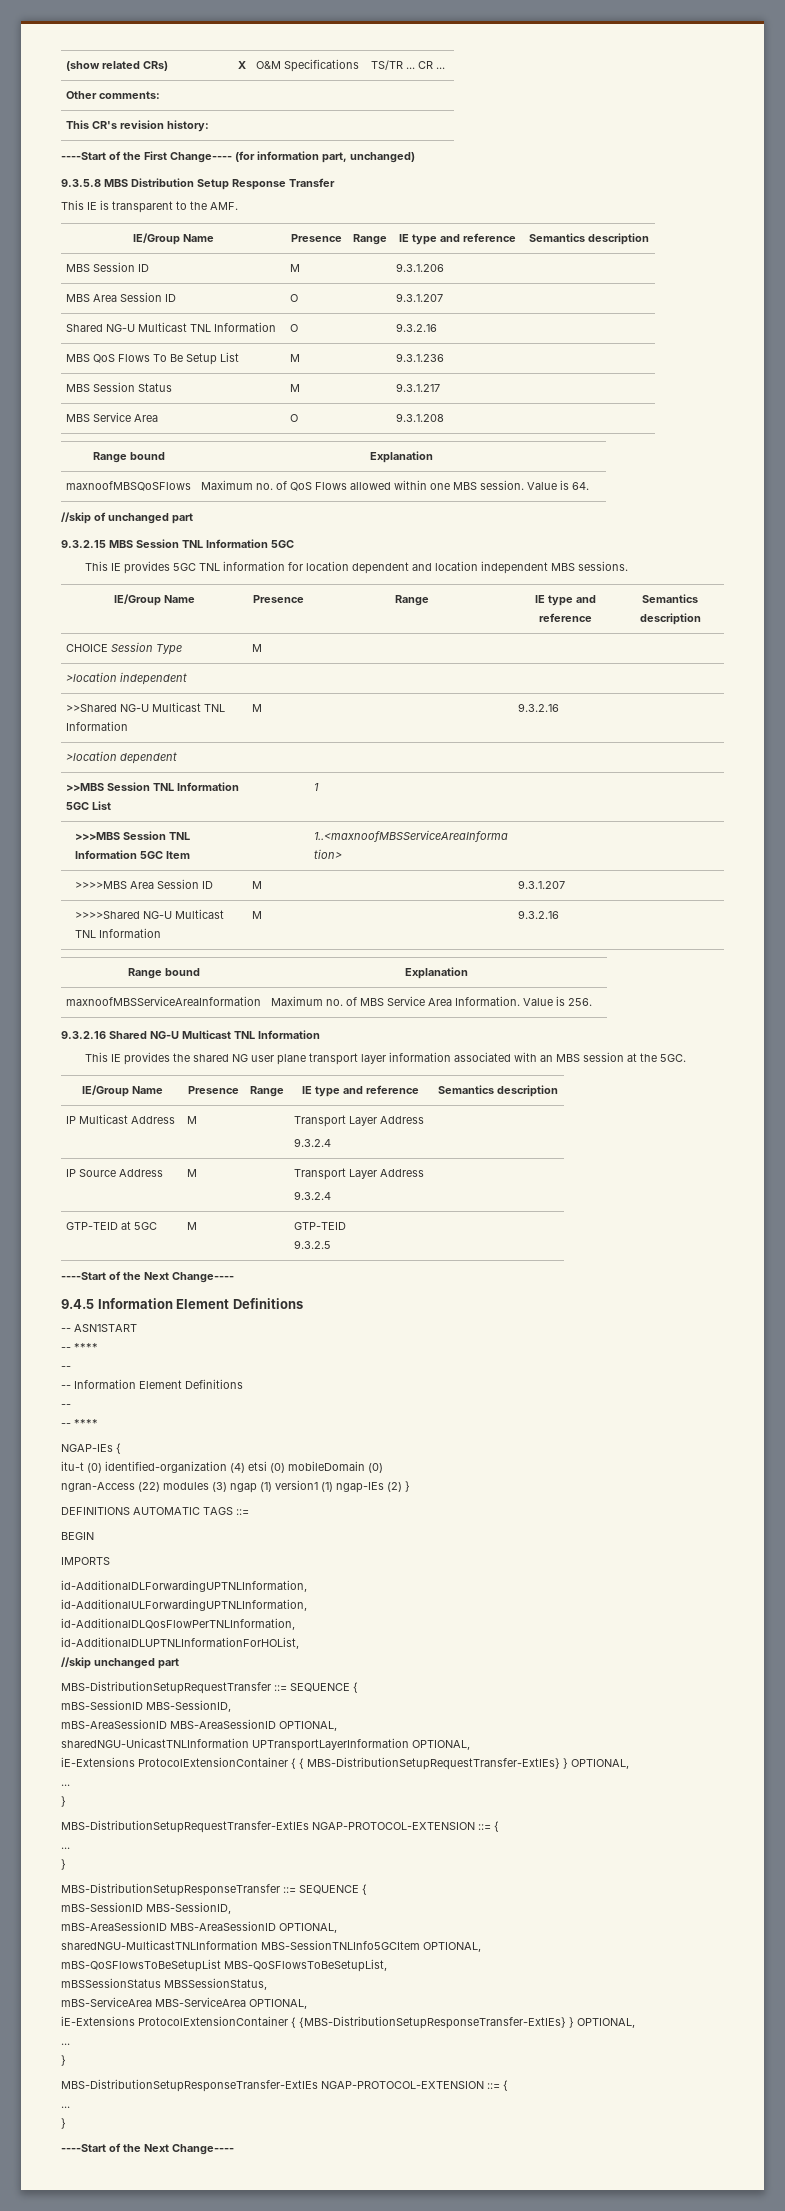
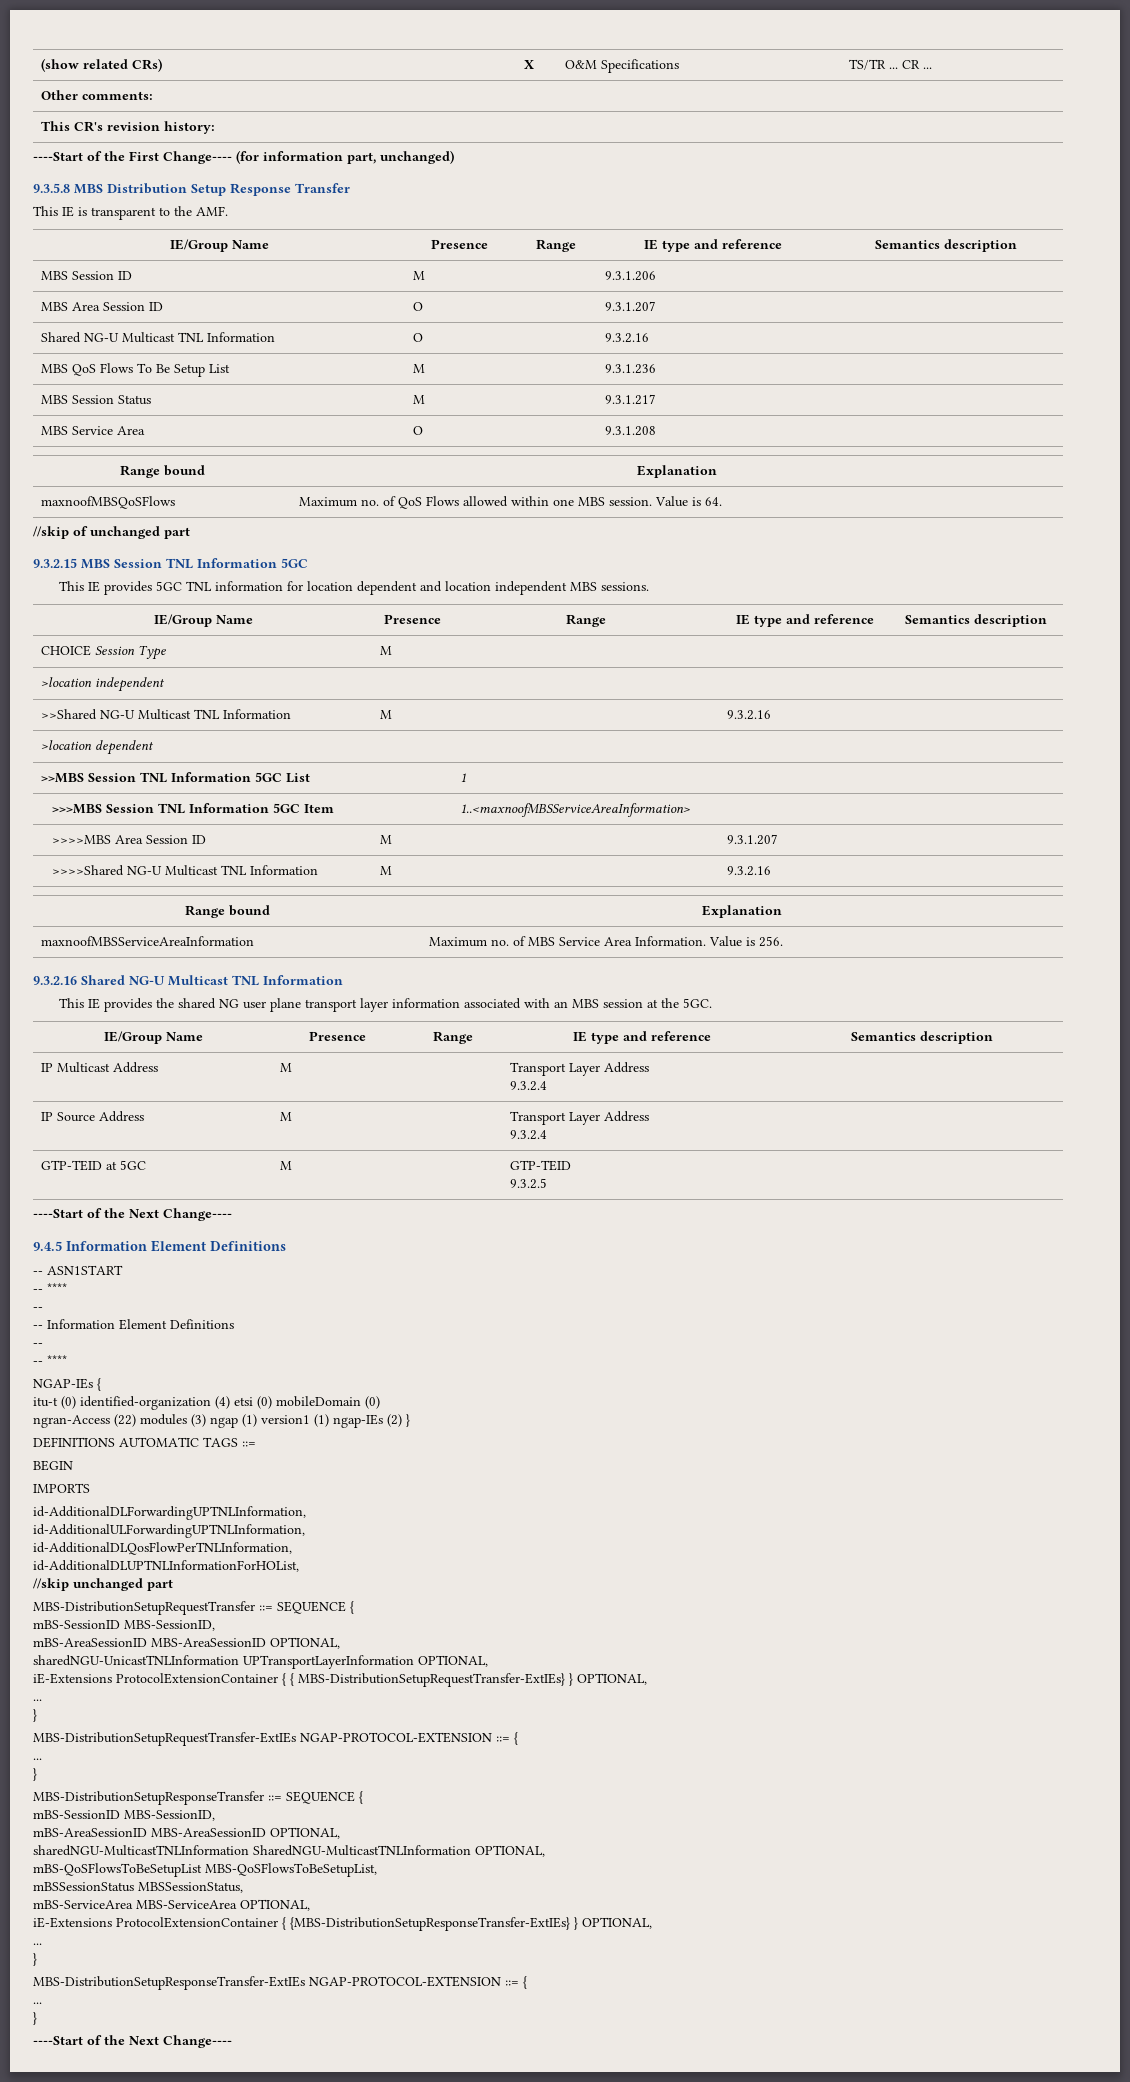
[261,1940,420,1950] MBS-SessionTNLInfo5GCItem -> [253,1845,471,1856] SharedNGU-MulticastTNLInformation

